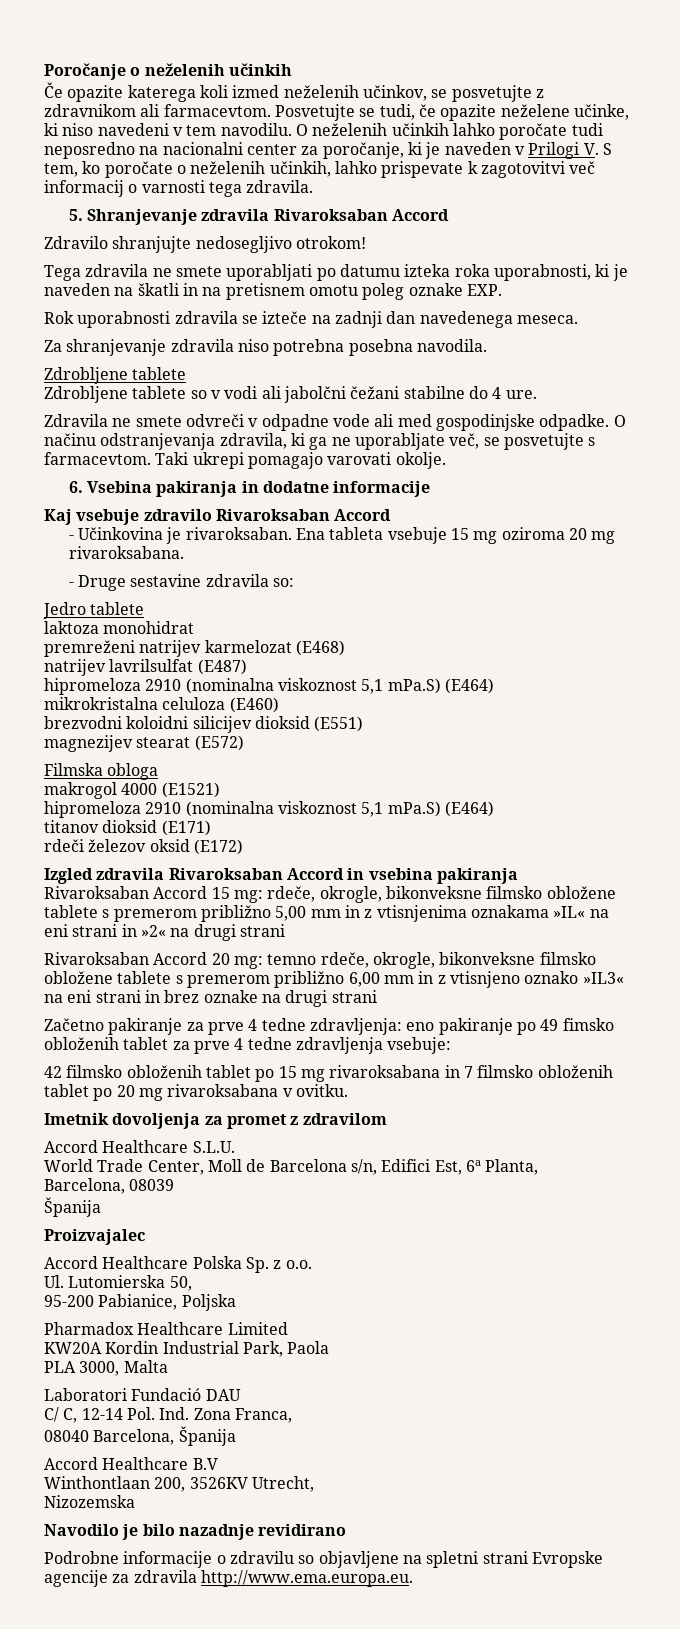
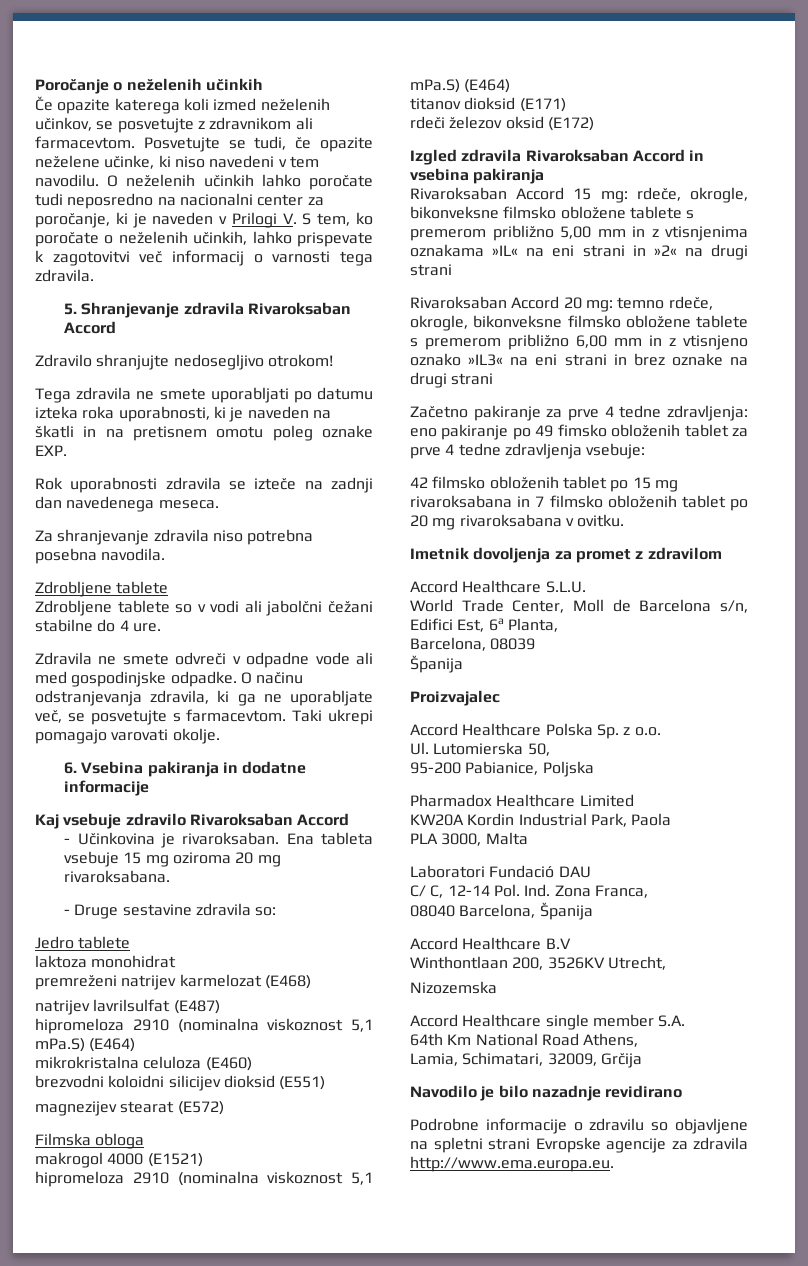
(135, 1501) none -> [410,1014,686,1030] [410,1033,639,1047] [410,1052,642,1068] // Accord Healthcare single member S.A. // 64th Km National Road Athens, // Lamia, Schimatari, 32009, Grčija

